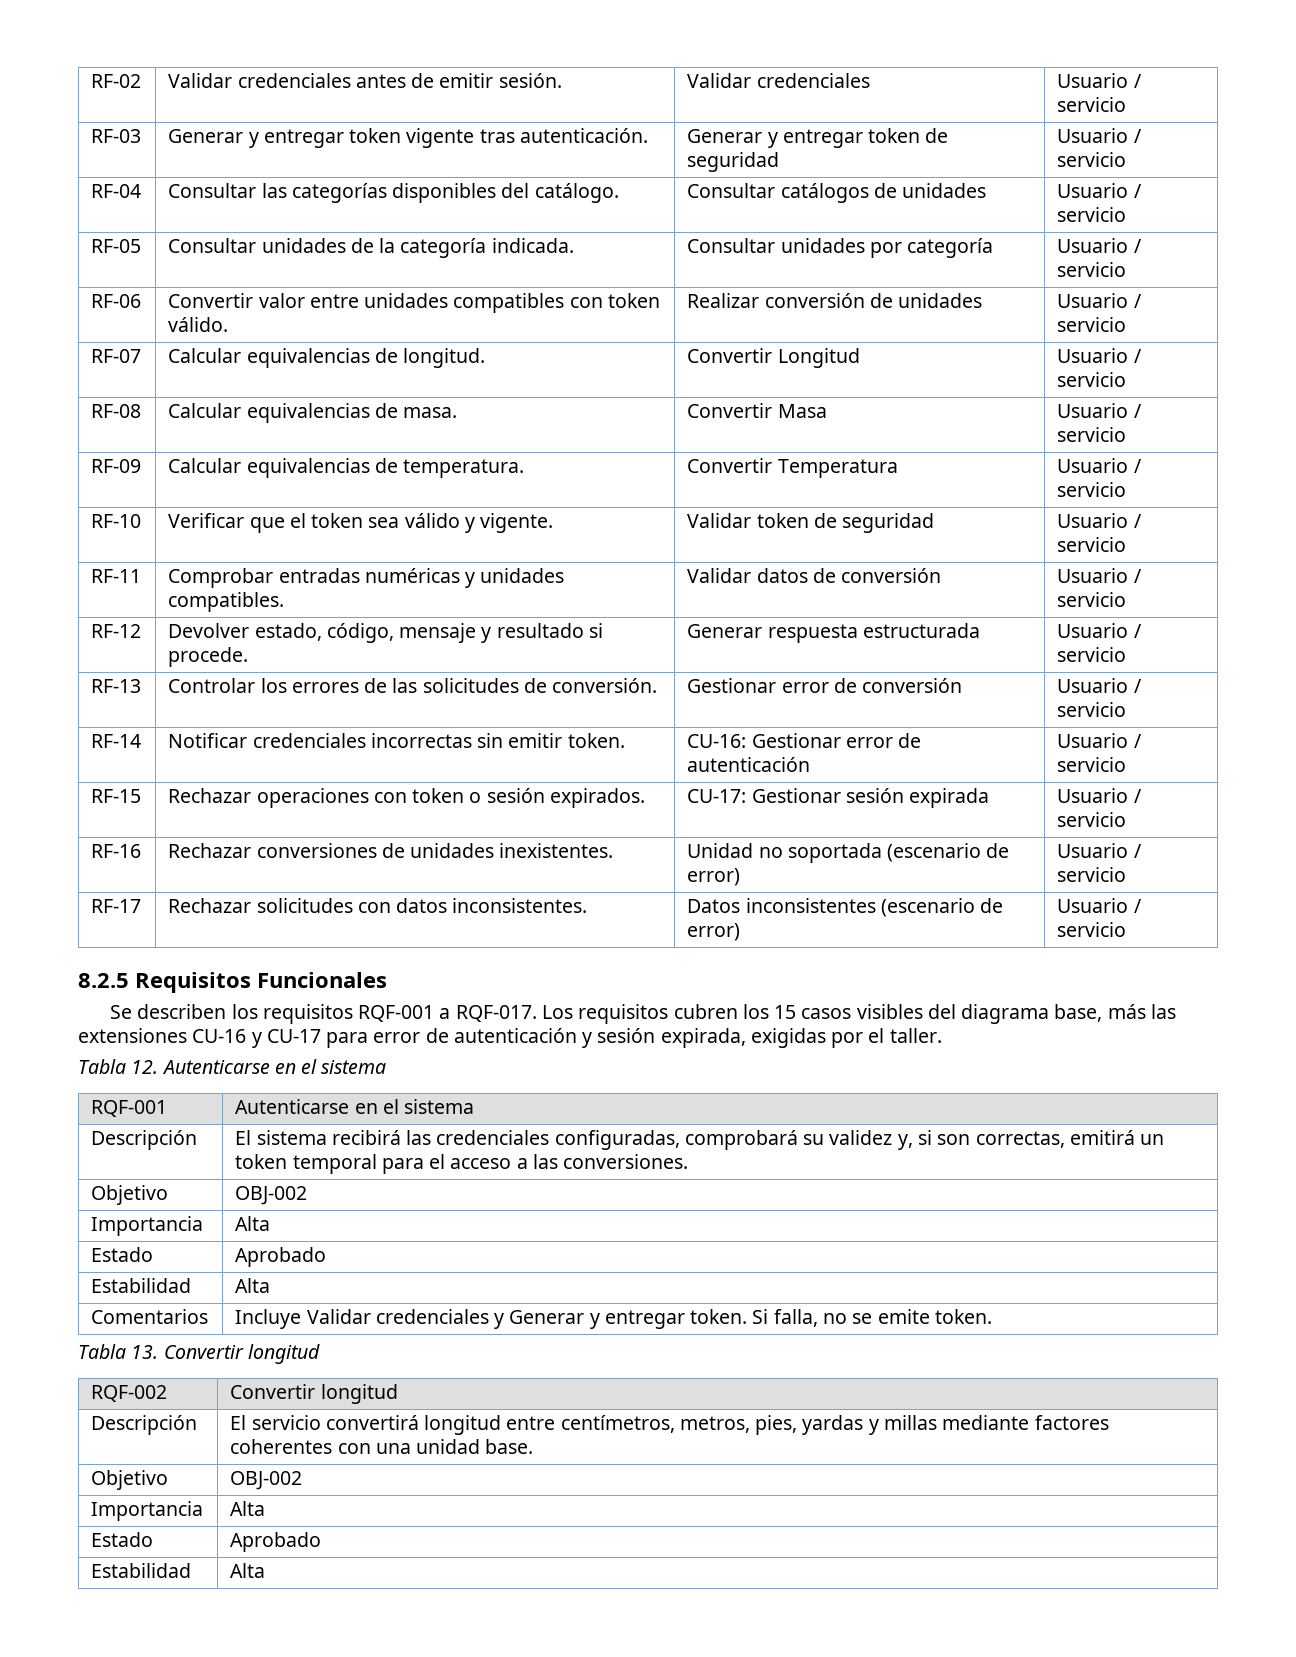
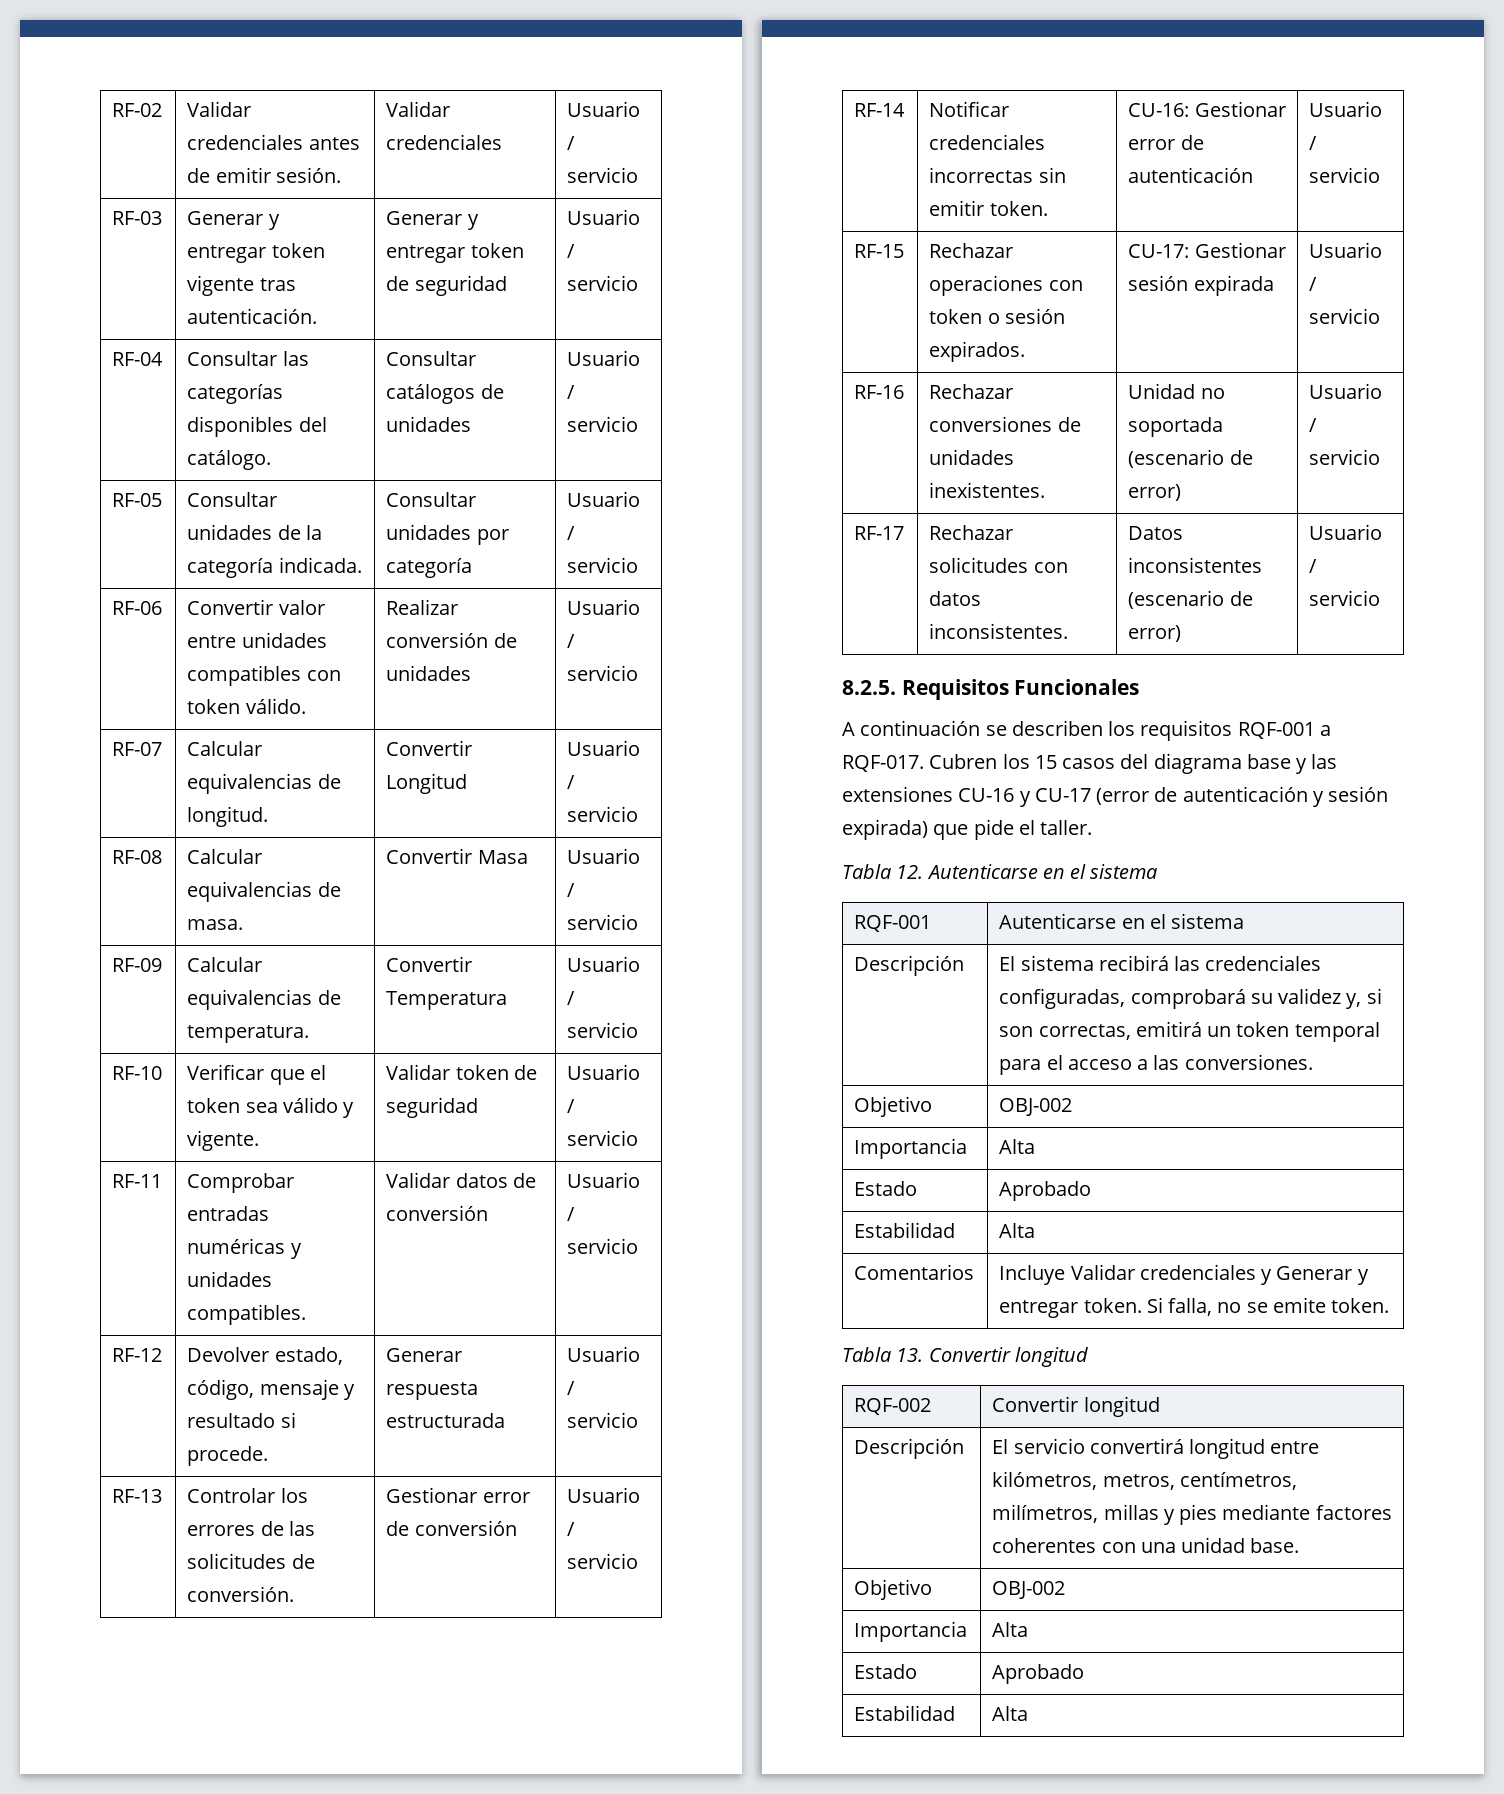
[78,973,129,988] 8.2.5 -> [842,680,896,695] 8.2.5.
[110,1005,133,1019] Se -> [842,720,1007,736] A continuación se
[542,1004,738,1024] Los requisitos cubren -> [929,754,998,769] Cubren
[856,1004,923,1019] visibles -> (1116, 763) none
[1054,1004,1146,1022] base, más -> [1246,754,1308,774] base y
[326,1032,421,1048] para error -> [1096,788,1150,805] (error
[660,1028,864,1048] expirada, exigidas por -> [842,819,1014,840] expirada) que pide
[560,1415,938,1435] centímetros, metros, pies, yardas y millas -> [992,1471,1297,1490] [992,1504,1218,1525] kilómetros, metros, centímetros, milímetros, millas y pies

